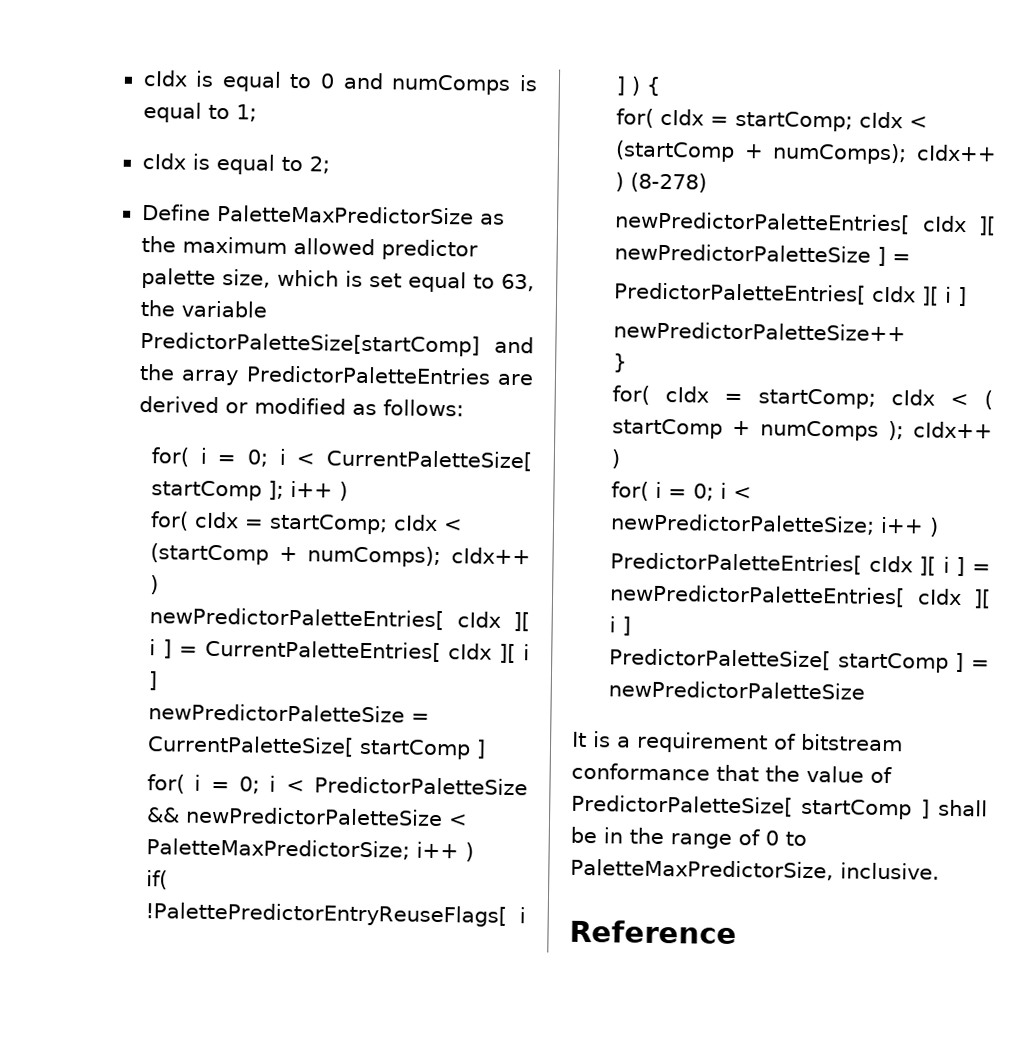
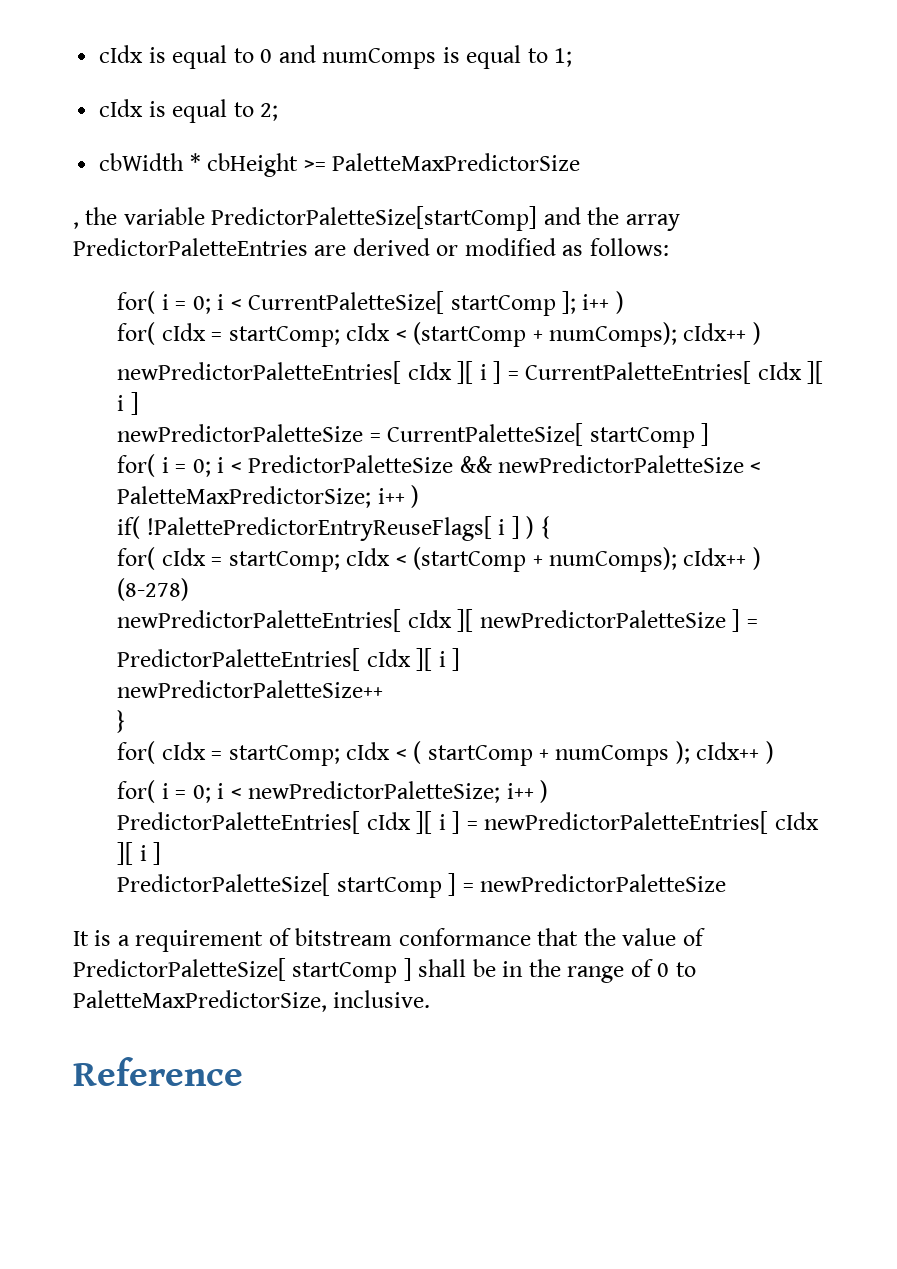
[141,203,505,225] [140,235,478,261] [140,267,535,293] Define PaletteMaxPredictorSize as the maximum allowed predictor palette size, which is set equal to 63, -> [99,153,581,177] [73,222,79,229] cbWidth * cbHeight >= PaletteMaxPredictorSize // ,

